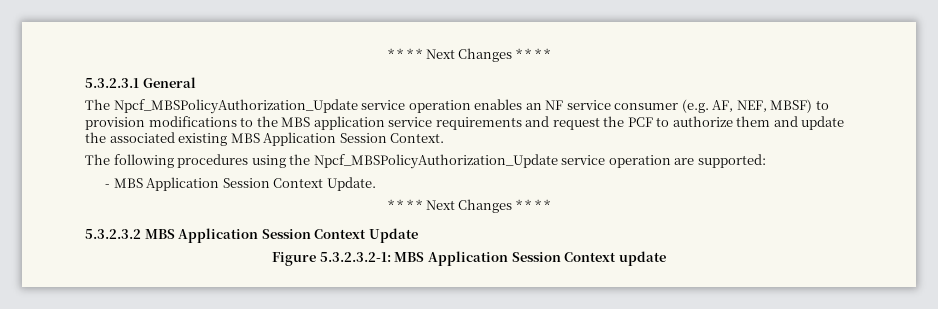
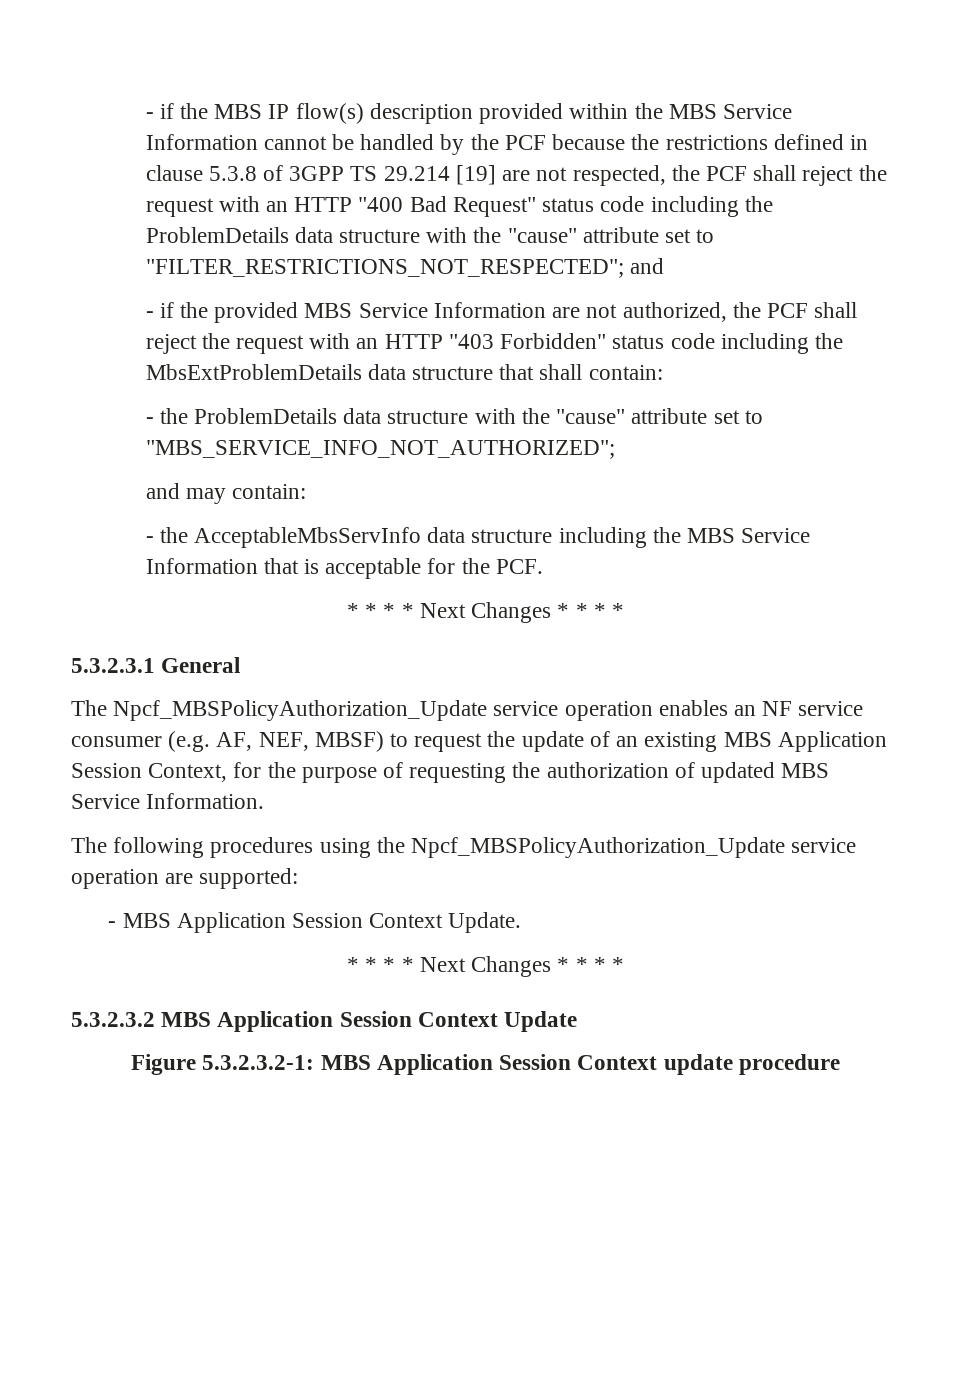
(387, 53) none -> [145,103,792,124] [145,134,868,155] [145,165,887,186] [145,196,773,217] [145,227,715,243] [145,258,664,278] [145,302,858,323] [145,333,843,354] [145,364,663,380] [145,408,763,424] [145,440,615,459] [145,483,307,504] [145,527,811,548] [145,558,543,579] - if the MBS IP flow(s) description provided within the MBS Service Information cannot be handled by the PCF because the restrictions defined in clause 5.3.8 of 3GPP TS 29.214 [19] are not respected, the PCF shall reject the request with an HTTP "400 Bad Request" status code including the ProblemDetails data structure with the "cause" attribute set to "FILTER_RESTRICTIONS_NOT_RESPECTED"; and // - if the provided MBS Service Information are not authorized, the PCF shall reject the request with an HTTP "403 Forbidden" status code including the MbsExtProblemDetails data structure that shall contain: // - the ProblemDetails data structure with the "cause" attribute set to "MBS_SERVICE_INFO_NOT_AUTHORIZED"; // and may contain: // - the AcceptableMbsServInfo data structure including the MBS Service Information that is acceptable for the PCF. //
[85,116,845,130] [85,132,445,146] provision modifications to the MBS application service requirements and request the PCF to authorize them and update the associated existing MBS Application Session Context. -> [414,731,887,752] [71,762,830,783] [71,793,265,809] request the update of an existing MBS Application Session Context, for the purpose of requesting the authorization of updated MBS Service Information.
(666, 258) none -> [738,1054,840,1075] procedure

